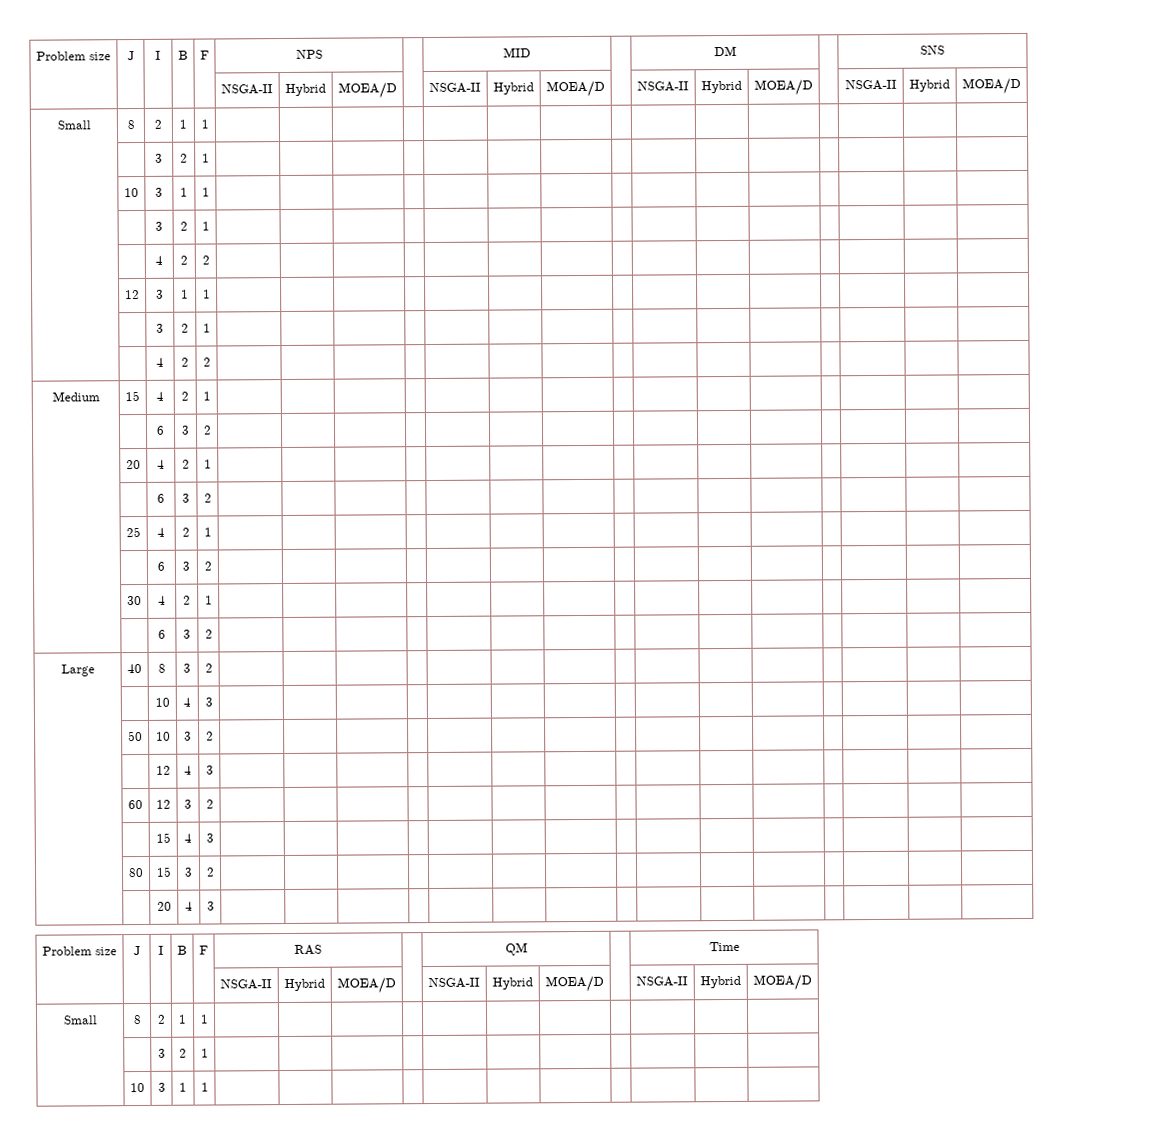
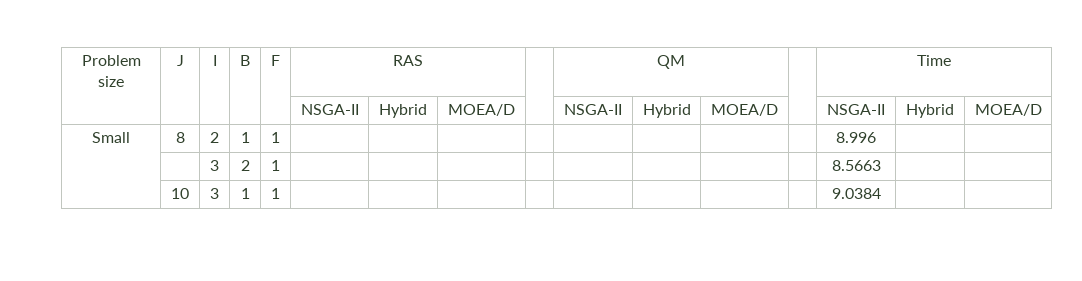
[36,51,111,61] [126,51,135,61] [155,50,161,60] [178,50,188,60] [200,50,209,60] [295,49,323,59] [503,47,531,58] [713,45,737,57] [920,45,945,55] [221,84,273,95] [285,83,326,96] [338,82,397,99] [429,82,481,94] [493,82,534,95] [546,80,605,98] [637,81,689,92] [701,80,742,94] [754,79,813,96] [844,79,897,91] [909,79,950,92] [962,77,1021,95] [56,120,91,130] [126,120,135,130] [154,119,162,129] [179,119,187,129] [200,119,209,129] [155,153,163,163] [180,153,188,163] [201,153,210,163] [124,187,139,198] [155,187,163,197] [180,187,188,197] [201,187,210,197] [155,221,163,231] [180,221,188,231] [201,221,210,231] [155,255,163,265] [180,255,188,265] [201,255,210,265] [125,289,140,300] [156,289,164,299] [181,289,189,299] [202,289,211,299] [156,323,164,333] [181,323,189,333] [202,323,211,333] [156,357,164,367] [181,357,189,367] [202,357,211,367] [51,391,100,402] [125,390,140,402] [156,391,164,401] [181,391,189,401] [202,391,211,401] [156,425,165,435] [181,425,190,435] [202,425,212,435] [126,459,141,470] [157,459,165,469] [182,459,190,469] [203,459,212,469] [157,493,165,503] [182,493,190,503] [203,493,212,503] [126,526,141,538] [157,527,165,537] [182,527,190,537] [203,527,212,537] [157,561,165,571] [182,561,190,571] [203,561,212,571] [127,595,142,606] [158,595,166,605] [183,595,191,605] [204,595,213,605] [158,629,166,639] [183,629,191,639] [204,629,213,639] [60,664,95,677] [127,663,142,674] [158,663,166,673] [183,663,191,673] [204,663,213,673] [154,697,170,707] [183,697,191,707] [204,697,213,707] [128,730,143,742] [155,731,171,741] [184,731,192,741] [205,731,214,741] [155,765,171,775] [184,765,192,775] [205,765,214,775] [128,799,143,810] [155,799,171,809] [184,799,192,809] [205,799,214,809] [155,832,171,843] [184,833,192,843] [205,833,214,843] [128,867,144,878] [155,866,172,877] [184,867,193,877] [205,867,215,877] [156,901,172,911] [185,901,193,911] [206,901,215,911] [42,946,117,956] [132,946,141,956] [157,945,164,955] [177,945,187,955] [199,945,208,955] Problem size | J | I | B | F | NPS | | MID | | DM | | SNS // | | | | | NSGA-II | Hybrid | MOEA/D | | NSGA-II | Hybrid | MOEA/D | | NSGA-II | Hybrid | MOEA/D | | NSGA-II | Hybrid | MOEA/D // Small | 8 | 2 | 1 | 1 | | | | | | | | | | | | | | | // | | 3 | 2 | 1 | | | | | | | | | | | | | | | // | 10 | 3 | 1 | 1 | | | | | | | | | | | | | | | // | | 3 | 2 | 1 | | | | | | | | | | | | | | | // | | 4 | 2 | 2 | | | | | | | | | | | | | | | // | 12 | 3 | 1 | 1 | | | | | | | | | | | | | | | // | | 3 | 2 | 1 | | | | | | | | | | | | | | | // | | 4 | 2 | 2 | | | | | | | | | | | | | | | // Medium | 15 | 4 | 2 | 1 | | | | | | | | | | | | | | | // | | 6 | 3 | 2 | | | | | | | | | | | | | | | // | 20 | 4 | 2 | 1 | | | | | | | | | | | | | | | // | | 6 | 3 | 2 | | | | | | | | | | | | | | | // | 25 | 4 | 2 | 1 | | | | | | | | | | | | | | | // | | 6 | 3 | 2 | | | | | | | | | | | | | | | // | 30 | 4 | 2 | 1 | | | | | | | | | | | | | | | // | | 6 | 3 | 2 | | | | | | | | | | | | | | | // Large | 40 | 8 | 3 | 2 | | | | | | | | | | | | | | | // | | 10 | 4 | 3 | | | | | | | | | | | | | | | // | 50 | 10 | 3 | 2 | | | | | | | | | | | | | | | // | | 12 | 4 | 3 | | | | | | | | | | | | | | | // | 60 | 12 | 3 | 2 | | | | | | | | | | | | | | | // | | 15 | 4 | 3 | | | | | | | | | | | | | | | // | 80 | 15 | 3 | 2 | | | | | | | | | | | | | | | // | | 20 | 4 | 3 | | | | | | | | | | | | | | | // Problem size | J | I | B | F -> [81,55,141,66] [98,76,124,87] [176,55,184,66] [212,55,217,66] [240,55,250,66] [271,55,280,66] Problem size | J | I | B | F
[157,1048,166,1058] [179,1048,187,1058] [200,1048,209,1058] [130,1082,145,1093] [157,1082,166,1092] [179,1082,187,1092] [200,1082,209,1092] | | // | | 3 | 2 | 1 | | | | | | | | | | | // | 10 | 3 | 1 | 1 | | | | | | | | | -> [836,132,876,143] [210,160,219,171] [240,160,250,171] [271,160,280,171] [831,160,881,171] [171,188,189,199] [210,188,219,199] [240,188,250,199] [271,188,280,199] [831,188,881,199] 8.996 | | // | | 3 | 2 | 1 | | | | | | | | | 8.5663 | | // | 10 | 3 | 1 | 1 | | | | | | | | | 9.0384

